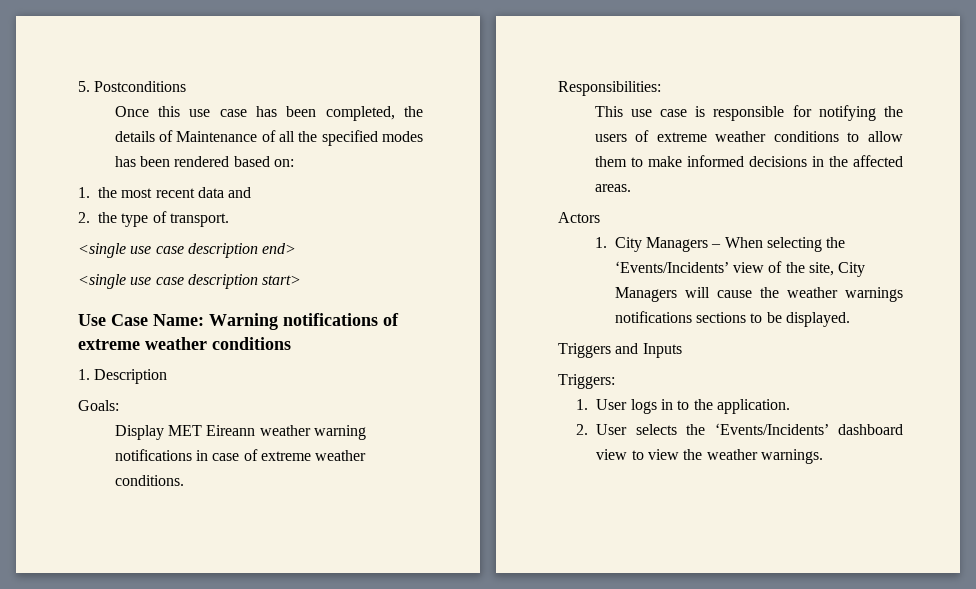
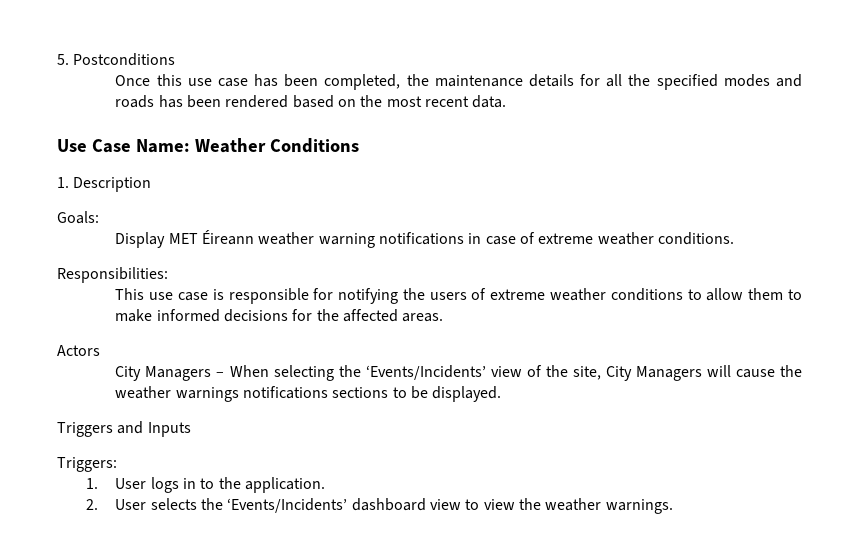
[114,130,276,142] details of Maintenance of -> [434,74,601,87] maintenance details for
(423, 136) none -> [775,74,802,87] [115,95,155,108] and roads
[273,159,294,167] [78,187,90,198] on: // 1. -> [337,99,356,107] on
[197,187,252,198] [78,211,229,227] [78,243,297,258] [78,274,302,289] [78,313,399,330] [78,337,291,350] data and // 2. the type of transport. // <single use case description end> // <single use case description start> // Use Case Name: Warning notifications of extreme weather conditions -> [472,95,507,108] [57,138,359,153] data. // Use Case Name: Weather Conditions
[206,425,256,436] Eireann -> [202,230,255,245] Éireann
[811,156,824,167] in -> [292,309,313,321] for
[594,237,607,248] 1. -> (100, 350) none

